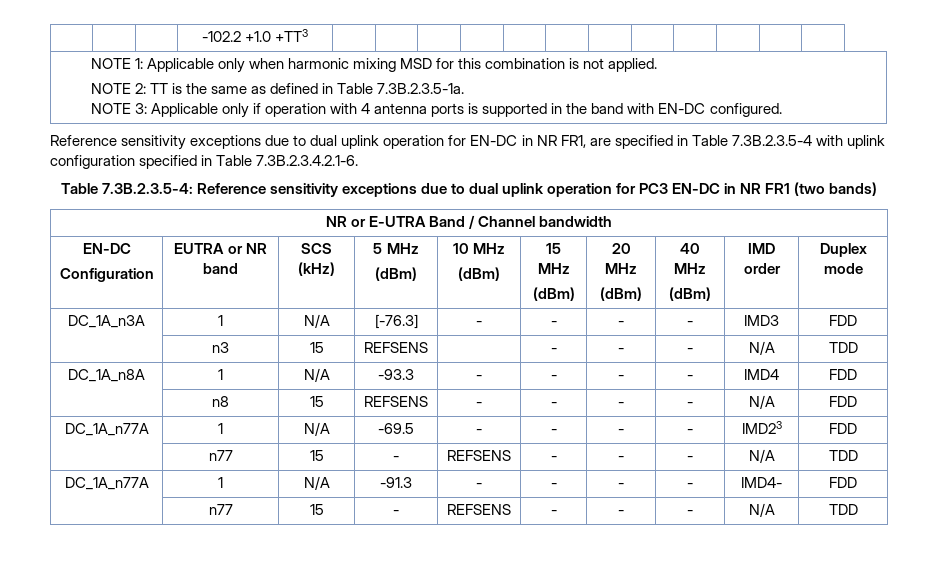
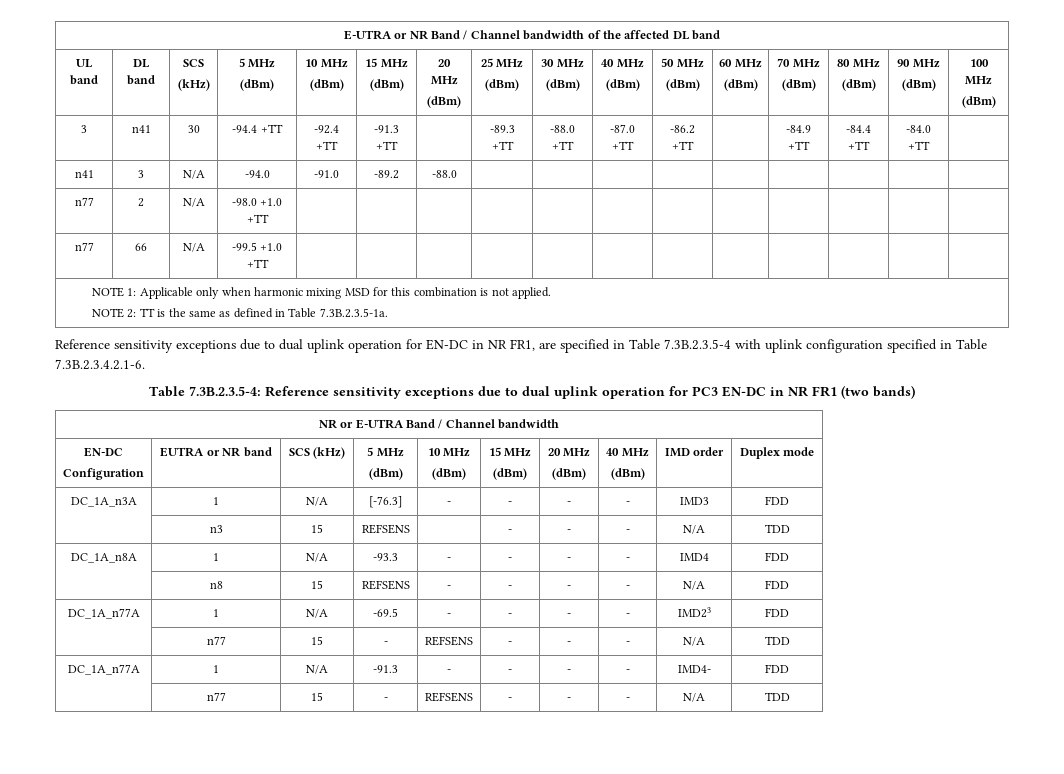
[201,29,309,42] | | | -102.2 +1.0 +TT3 -> [343,30,721,40] [76,59,92,68] [70,75,98,85] [133,59,149,68] [127,75,155,85] [183,59,204,67] [177,79,210,91] [238,58,276,68] [240,79,274,91] [305,59,348,68] [309,79,344,91] [365,58,408,68] [369,79,404,91] [438,59,451,67] [430,76,458,85] [427,96,461,108] [480,58,524,68] [485,79,519,91] [541,59,584,68] [545,79,580,91] [601,59,644,68] [605,79,640,91] [661,58,704,68] [665,79,700,91] [719,59,762,68] [723,79,758,91] [777,58,820,68] [781,79,816,91] [837,59,880,68] [841,79,876,91] [897,59,940,68] [901,79,936,91] [969,59,989,67] [965,76,992,85] [961,96,996,108] [81,125,87,133] [131,125,151,133] [187,125,200,133] [232,124,283,133] [314,125,339,134] [316,141,338,150] [374,125,399,133] [376,141,398,150] [489,125,515,133] [491,141,514,150] [550,125,575,133] [552,141,574,150] [610,124,635,133] [612,141,634,150] [670,125,695,134] [672,141,694,150] [786,125,811,133] [788,141,810,150] [846,125,871,133] [848,141,870,150] [906,125,931,133] [908,141,930,150] [74,170,94,178] [138,170,144,178] [182,170,205,179] [244,170,270,178] [314,170,339,178] [374,170,399,179] [431,170,457,178] [74,197,94,206] [138,198,144,207] [182,198,205,207] [231,198,283,206] [246,214,269,223] [74,242,94,251] [135,243,147,251] [182,243,205,252] [231,242,283,251] [246,259,269,268] E-UTRA or NR Band / Channel bandwidth of the affected DL band // UL band | DL band | SCS // (kHz) | 5 MHz // (dBm) | 10 MHz // (dBm) | 15 MHz // (dBm) | 20 MHz // (dBm) | 25 MHz // (dBm) | 30 MHz // (dBm) | 40 MHz // (dBm) | 50 MHz // (dBm) | 60 MHz // (dBm) | 70 MHz // (dBm) | 80 MHz // (dBm) | 90 MHz // (dBm) | 100 MHz // (dBm) // 3 | n41 | 30 | -94.4 +TT | -92.4 +TT | -91.3 +TT | | -89.3 +TT | -88.0 +TT | -87.0 +TT | -86.2 +TT | | -84.9 +TT | -84.4 +TT | -84.0 +TT | // n41 | 3 | N/A | -94.0 | -91.0 | -89.2 | -88.0 | | | | | | | | | // n77 | 2 | N/A | -98.0 +1.0 +TT | | | | | | | | | | | | // n77 | 66 | N/A | -99.5 +1.0 +TT
[90,103,782,118] // NOTE 3: Applicable only if operation with 4 antenna ports is supported in the band with EN-DC configured. -> (388, 313) none

